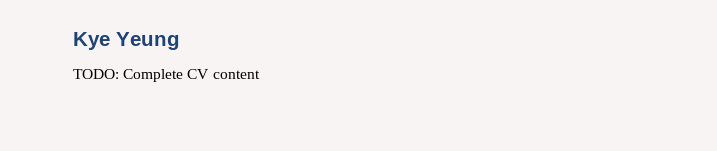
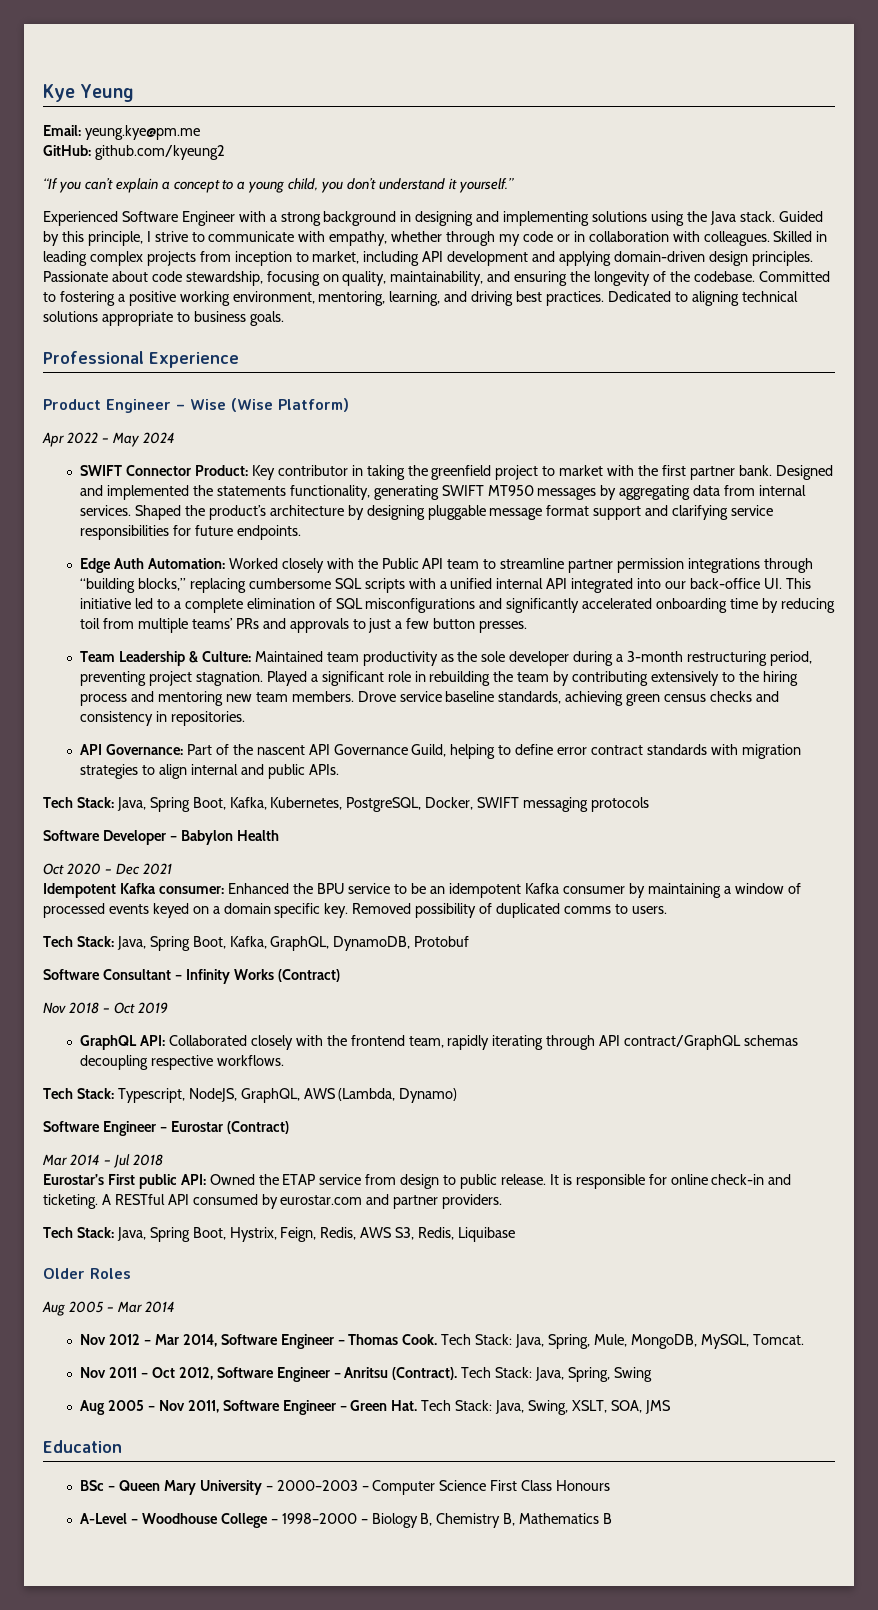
[73,69,260,82] TODO: Complete CV content -> [43,125,200,140] [43,145,225,160] [43,178,514,193] [43,211,823,226] [43,231,828,246] [43,251,813,266] [43,271,830,286] [43,291,798,306] [43,311,284,326] [43,351,239,368] [43,398,349,413] [42,432,175,447] [80,465,833,480] [80,485,807,500] [80,505,774,520] [80,525,301,540] [80,558,813,573] [80,578,811,593] [80,598,835,613] [80,618,528,633] [80,651,812,666] [80,671,798,686] [80,691,779,706] [80,711,245,726] [80,744,801,759] [80,764,339,779] [43,797,650,812] [43,830,279,845] [43,863,172,875] [43,883,801,898] [43,903,667,918] [43,936,470,951] [43,969,340,984] [43,1002,168,1014] [80,1035,799,1050] [80,1055,284,1070] [43,1088,458,1103] [43,1121,289,1136] [42,1154,163,1168] [43,1174,792,1189] [43,1194,503,1209] [43,1227,516,1242] [43,1268,131,1279] [42,1301,175,1316] [80,1334,804,1349] [80,1367,652,1382] [80,1400,671,1415] [43,1440,122,1453] [80,1480,611,1495] [80,1513,613,1528] Email: yeung.kye@pm.me // GitHub: github.com/kyeung2 // “If you can’t explain a concept to a young child, you don’t understand it yourself.” // Experienced Software Engineer with a strong background in designing and implementing solutions using the Java stack. Guided by this principle, I strive to communicate with empathy, whether through my code or in collaboration with colleagues. Skilled in leading complex projects from inception to market, including API development and applying domain-driven design principles. Passionate about code stewardship, focusing on quality, maintainability, and ensuring the longevity of the codebase. Committed to fostering a positive working environment, mentoring, learning, and driving best practices. Dedicated to aligning technical solutions appropriate to business goals. // Professional Experience // Product Engineer – Wise (Wise Platform) // Apr 2022 – May 2024 // SWIFT Connector Product: Key contributor in taking the greenfield project to market with the first partner bank. Designed and implemented the statements functionality, generating SWIFT MT950 messages by aggregating data from internal services. Shaped the product’s architecture by designing pluggable message format support and clarifying service responsibilities for future endpoints. // Edge Auth Automation: Worked closely with the Public API team to streamline partner permission integrations through “building blocks,” replacing cumbersome SQL scripts with a unified internal API integrated into our back-office UI. This initiative led to a complete elimination of SQL misconfigurations and significantly accelerated onboarding time by reducing toil from multiple teams’ PRs and approvals to just a few button presses. // Team Leadership & Culture: Maintained team productivity as the sole developer during a 3-month restructuring period, preventing project stagnation. Played a significant role in rebuilding the team by contributing extensively to the hiring process and mentoring new team members. Drove service baseline standards, achieving green census checks and consistency in repositories. // API Governance: Part of the nascent API Governance Guild, helping to define error contract standards with migration strategies to align internal and public APIs. // Tech Stack: Java, Spring Boot, Kafka, Kubernetes, PostgreSQL, Docker, SWIFT messaging protocols // Software Developer – Babylon Health // Oct 2020 – Dec 2021 // Idempotent Kafka consumer: Enhanced the BPU service to be an idempotent Kafka consumer by maintaining a window of processed events keyed on a domain specific key. Removed possibility of duplicated comms to users. // Tech Stack: Java, Spring Boot, Kafka, GraphQL, DynamoDB, Protobuf // Software Consultant – Infinity Works (Contract) // Nov 2018 – Oct 2019 // GraphQL API: Collaborated closely with the frontend team, rapidly iterating through API contract/GraphQL schemas decoupling respective workflows. // Tech Stack: Typescript, NodeJS, GraphQL, AWS (Lambda, Dynamo) // Software Engineer – Eurostar (Contract) // Mar 2014 – Jul 2018 // Eurostar’s First public API: Owned the ETAP service from design to public release. It is responsible for online check-in and ticketing. A RESTful API consumed by eurostar.com and partner providers. // Tech Stack: Java, Spring Boot, Hystrix, Feign, Redis, AWS S3, Redis, Liquibase // Older Roles // Aug 2005 – Mar 2014 // Nov 2012 – Mar 2014, Software Engineer – Thomas Cook. Tech Stack: Java, Spring, Mule, MongoDB, MySQL, Tomcat. // Nov 2011 – Oct 2012, Software Engineer – Anritsu (Contract). Tech Stack: Java, Spring, Swing // Aug 2005 – Nov 2011, Software Engineer – Green Hat. Tech Stack: Java, Swing, XSLT, SOA, JMS // Education // BSc – Queen Mary University – 2000–2003 – Computer Science First Class Honours // A-Level – Woodhouse College – 1998–2000 – Biology B, Chemistry B, Mathematics B

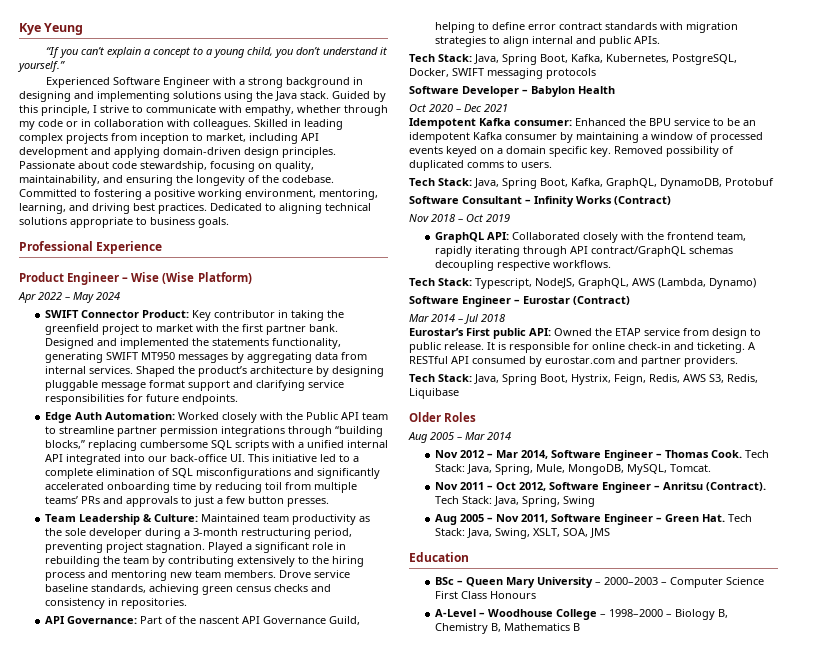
[43,125,200,140] [43,145,225,160] // Email: yeung.kye@pm.me // GitHub: github.com/kyeung2 -> (84, 29) none

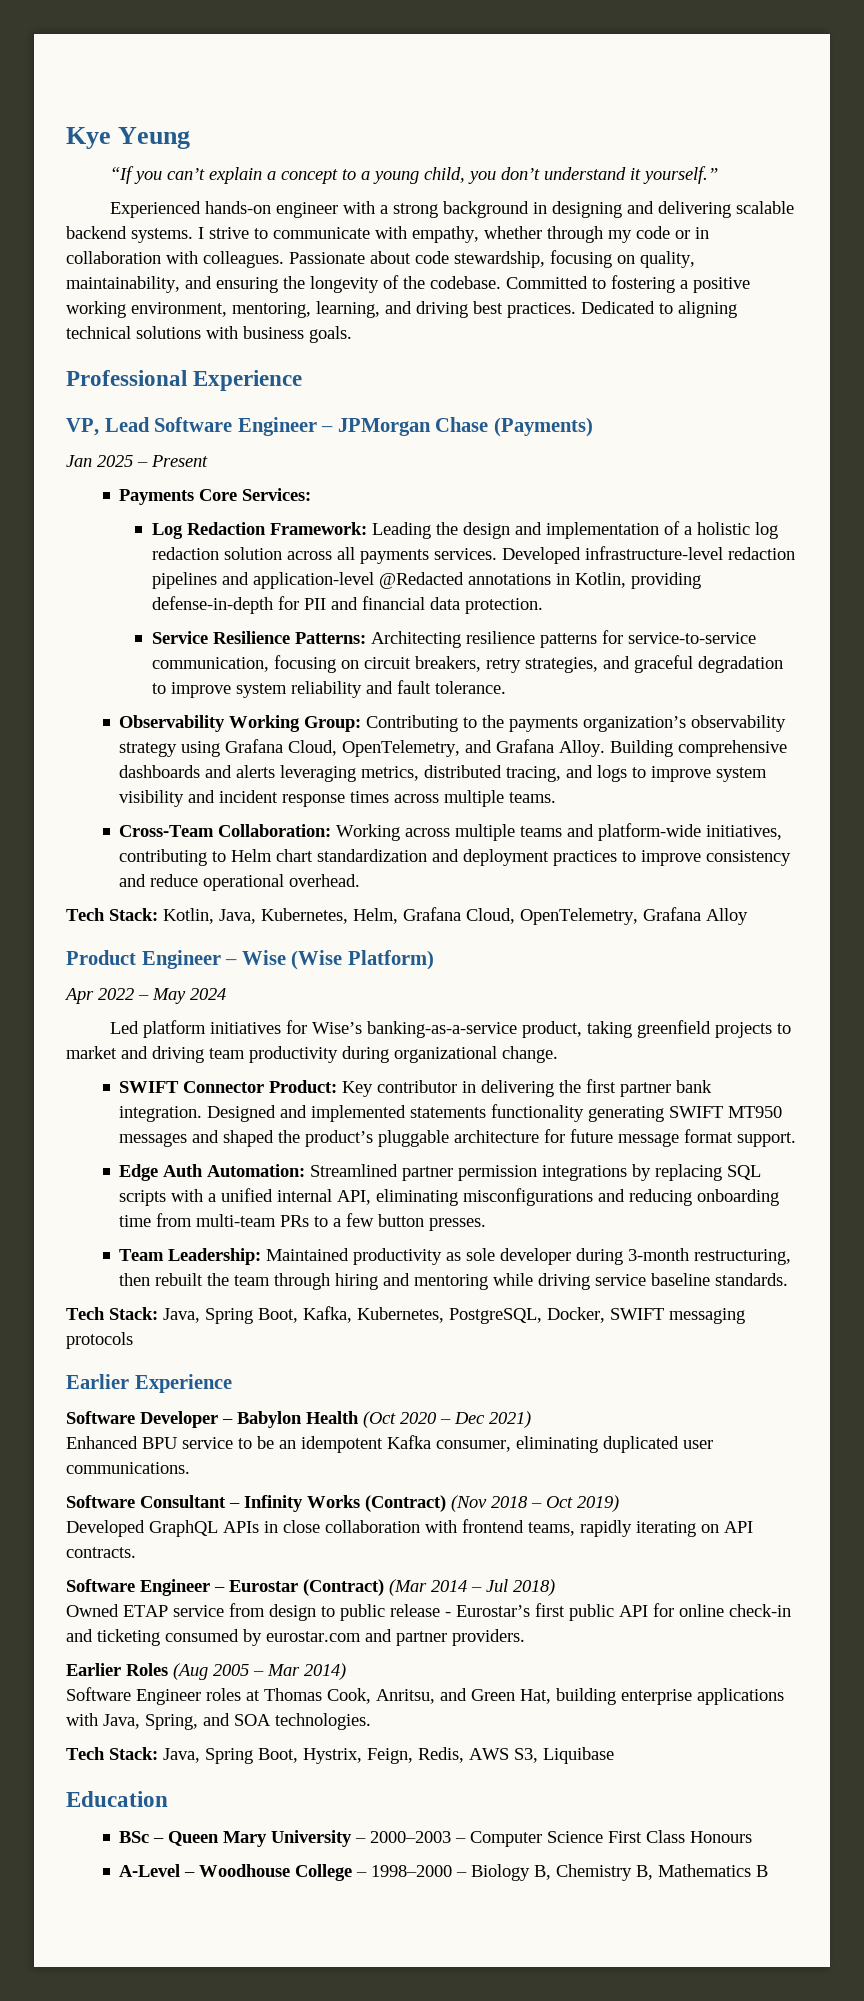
[112,77,210,88] Software Engineer -> [205,201,339,218] hands-on engineer
[97,91,386,102] [19,105,90,116] implementing solutions using the Java stack. Guided by this principle, -> [658,201,795,218] [66,226,193,243] delivering scalable backend systems.
[254,119,343,130] [19,133,319,144] [19,147,336,158] Skilled in leading complex projects from inception to market, including API development and applying domain-driven design principles. -> (284, 259) none
[70,217,147,228] appropriate to -> [206,326,238,339] with
(163, 247) none -> [66,417,593,437] [66,455,208,467] [119,488,312,505] [152,521,779,539] [152,546,796,564] [152,572,702,589] [152,596,544,614] [152,630,757,648] [152,655,784,673] [152,680,507,698] [119,715,787,732] [119,739,788,757] [119,765,768,782] [119,790,557,807] [119,823,783,841] [119,849,792,866] [119,874,361,891] [66,907,748,925] // VP, Lead Software Engineer – JPMorgan Chase (Payments) // Jan 2025 – Present // Payments Core Services: // Log Redaction Framework: Leading the design and implementation of a holistic log redaction solution across all payments services. Developed infrastructure-level redaction pipelines and application-level @Redacted annotations in Kotlin, providing defense-in-depth for PII and financial data protection. // Service Resilience Patterns: Architecting resilience patterns for service-to-service communication, focusing on circuit breakers, retry strategies, and graceful degradation to improve system reliability and fault tolerance. // Observability Working Group: Contributing to the payments organization’s observability strategy using Grafana Cloud, OpenTelemetry, and Grafana Alloy. Building comprehensive dashboards and alerts leveraging metrics, distributed tracing, and logs to improve system visibility and incident response times across multiple teams. // Cross-Team Collaboration: Working across multiple teams and platform-wide initiatives, contributing to Helm chart standardization and deployment practices to improve consistency and reduce operational overhead. // Tech Stack: Kotlin, Java, Kubernetes, Helm, Grafana Cloud, OpenTelemetry, Grafana Alloy
(120, 296) none -> [110,1020,792,1038] [66,1046,558,1063] // Led platform initiatives for Wise’s banking-as-a-service product, taking greenfield projects to market and driving team productivity during organizational change.
[290,310,344,321] [44,324,219,335] taking the greenfield project to market with -> [481,1080,555,1097] delivering
[308,324,338,332] bank. -> [676,1080,713,1093] [119,1106,203,1122] bank integration.
[191,338,341,349] the statements functionality, -> [410,1104,585,1122] statements functionality
[230,352,367,363] [44,366,384,377] [44,380,344,391] [44,394,238,405] [44,412,388,423] [44,426,383,437] [44,440,208,451] by aggregating data from internal services. Shaped the product’s architecture by designing pluggable message format support and clarifying service responsibilities for future endpoints. // Edge Auth Automation: Worked closely with the Public API team to streamline partner permission integrations through “building blocks,” replacing cumbersome -> [192,1129,797,1147] [119,1164,723,1181] and shaped the product’s pluggable architecture for future message format support. // Edge Auth Automation: Streamlined partner permission integrations by replacing
[44,454,359,465] [44,468,380,479] [44,482,357,493] [44,496,214,507] API integrated into our back-office UI. This initiative led to a complete elimination of SQL misconfigurations and significantly accelerated onboarding time by reducing toil from multiple teams’ PRs and approvals to just -> [337,1188,780,1206] [119,1213,329,1227] API, eliminating misconfigurations and reducing onboarding time from multi-team PRs to
[78,514,289,525] Leadership & Culture: Maintained team -> [168,1248,350,1265] Leadership: Maintained
[44,528,62,536] the -> (462, 1256) none
[183,528,352,539] [44,542,346,553] [44,556,364,567] [44,570,350,581] [44,584,331,595] [44,598,187,609] [44,616,360,625] [434,22,738,33] [434,36,660,47] a 3-month restructuring period, preventing project stagnation. Played a significant role in rebuilding the team by contributing extensively to the hiring process and mentoring new team members. Drove service baseline standards, achieving green census checks and consistency in repositories. // API Governance: Part of the nascent API Governance Guild, helping to define error contract standards with migration strategies to align internal and public APIs. -> [628,1248,792,1265] [119,1273,789,1290] 3-month restructuring, then rebuilt the team through hiring and mentoring while driving service baseline standards.
(596, 73) none -> [66,1374,232,1393] // Earlier Experience
[409,104,426,112] // Oct -> [363,1411,396,1428] (Oct
[484,104,508,112] [409,118,646,129] 2021 // Idempotent Kafka consumer: Enhanced the -> [489,1411,531,1428] [66,1436,138,1449] 2021) // Enhanced
[505,132,763,143] [409,146,734,157] [409,160,552,171] [409,178,774,189] consumer by maintaining a window of processed events keyed on a domain specific key. Removed possibility of duplicated comms to users. // Tech Stack: Java, Spring Boot, Kafka, GraphQL, DynamoDB, Protobuf -> [436,1436,713,1453] [66,1462,190,1474] consumer, eliminating duplicated user communications.
[409,214,429,222] // Nov -> [451,1495,487,1512] (Nov
[486,214,510,222] [434,232,746,243] [434,246,733,257] [434,260,611,271] [409,278,756,289] 2019 // GraphQL API: Collaborated closely with the frontend team, rapidly iterating through API contract/GraphQL schemas decoupling respective workflows. // Tech Stack: Typescript, NodeJS, GraphQL, AWS (Lambda, Dynamo) -> [577,1495,619,1512] [66,1519,753,1537] [66,1547,136,1558] 2019) // Developed GraphQL APIs in close collaboration with frontend teams, rapidly iterating on API contracts.
[409,314,429,322] // Mar -> [389,1579,427,1596] (Mar
[481,314,505,322] [409,328,612,339] 2018 // Eurostar’s First public API: Owned the -> [513,1579,555,1596] [66,1604,119,1617] 2018) // Owned
[444,342,756,353] [409,356,469,364] release. It is responsible for online check-in and ticketing. A RESTful API -> [390,1603,791,1621] [66,1629,160,1646] release - Eurostar’s first public API for online check-in and ticketing
(738, 361) none -> [66,1663,346,1680] [66,1687,784,1705] [66,1713,371,1730] // Earlier Roles (Aug 2005 – Mar 2014) // Software Engineer roles at Thomas Cook, Anritsu, and Green Hat, building enterprise applications with Java, Spring, and SOA technologies.
[727,374,758,383] Redis, -> (538, 1755) none
[409,412,477,422] [408,432,511,443] [434,450,769,461] [434,464,711,475] [434,482,766,493] [434,496,595,507] [434,514,752,525] [434,528,610,539] // Older Roles // Aug 2005 – Mar 2014 // Nov 2012 – Mar 2014, Software Engineer – Thomas Cook. Tech Stack: Java, Spring, Mule, MongoDB, MySQL, Tomcat. // Nov 2011 – Oct 2012, Software Engineer – Anritsu (Contract). Tech Stack: Java, Spring, Swing // Aug 2005 – Nov 2011, Software Engineer – Green Hat. Tech Stack: Java, Swing, XSLT, SOA, JMS -> (614, 1755) none

